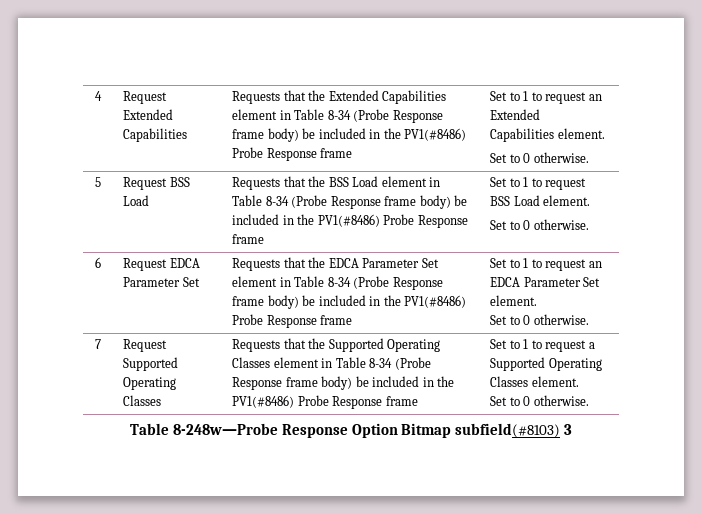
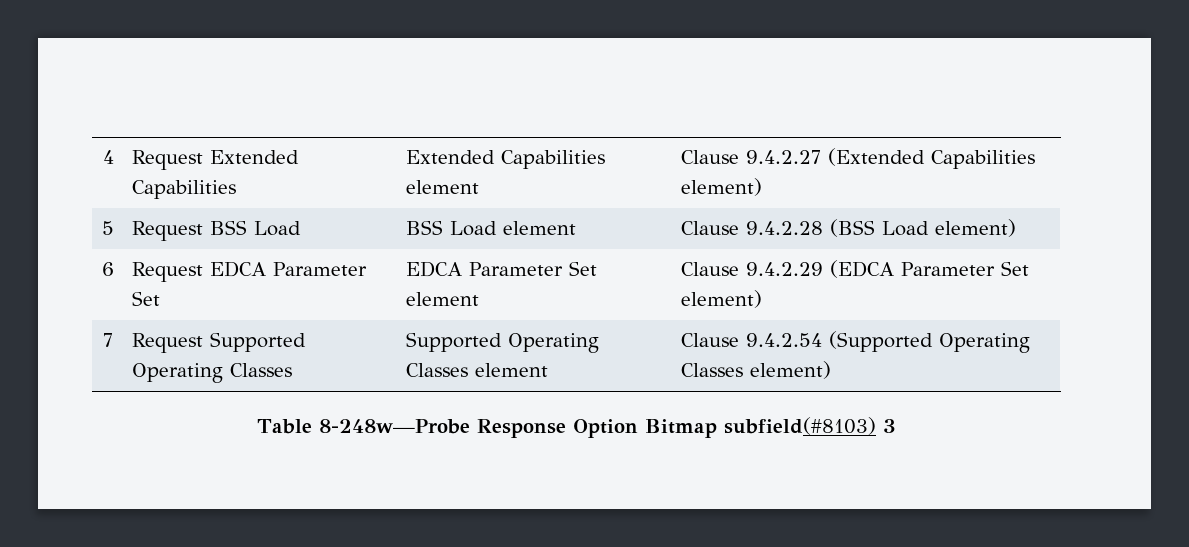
[232,90,326,104] Requests that the -> (237, 189) none
[279,109,443,123] [232,128,467,142] [232,147,353,161] [490,91,602,104] [490,109,541,120] [490,128,605,142] [490,152,589,163] in Table 8-34 (Probe Response frame body) be included in the PV1(#8486) Probe Response frame | Set to 1 to request an Extended Capabilities element. // Set to 0 otherwise. -> [681,148,1036,169] [681,178,763,196] | Clause 9.4.2.27 (Extended Capabilities element)
[232,176,326,190] Requests that the -> (302, 228) none
[429,177,441,187] [232,195,468,209] [232,214,468,228] [232,234,265,244] [490,177,587,190] [490,195,591,206] [490,219,589,230] in Table 8-34 (Probe Response frame body) be included in the PV1(#8486) Probe Response frame | Set to 1 to request BSS Load element. // Set to 0 otherwise. -> [681,219,1017,237] | Clause 9.4.2.28 (BSS Load element)
[232,257,326,271] Requests that the -> (161, 298) none
[279,276,443,290] [232,295,467,309] [232,314,353,328] [490,258,602,271] [490,277,601,287] [490,295,538,306] [490,314,589,325] in Table 8-34 (Probe Response frame body) be included in the PV1(#8486) Probe Response frame | Set to 1 to request an EDCA Parameter Set element. // Set to 0 otherwise. -> [681,260,1030,278] [681,290,763,308] | Clause 9.4.2.29 (EDCA Parameter Set element)
[232,338,326,352] Requests that the -> (293, 370) none
[321,357,431,370] [232,376,455,390] [232,395,418,409] [490,339,595,352] [490,357,602,371] [490,376,579,387] [490,395,589,406] in Table 8-34 (Probe Response frame body) be included in the PV1(#8486) Probe Response frame | Set to 1 to request a Supported Operating Classes element. // Set to 0 otherwise. -> [681,331,1031,353] [681,361,832,379] | Clause 9.4.2.54 (Supported Operating Classes element)

